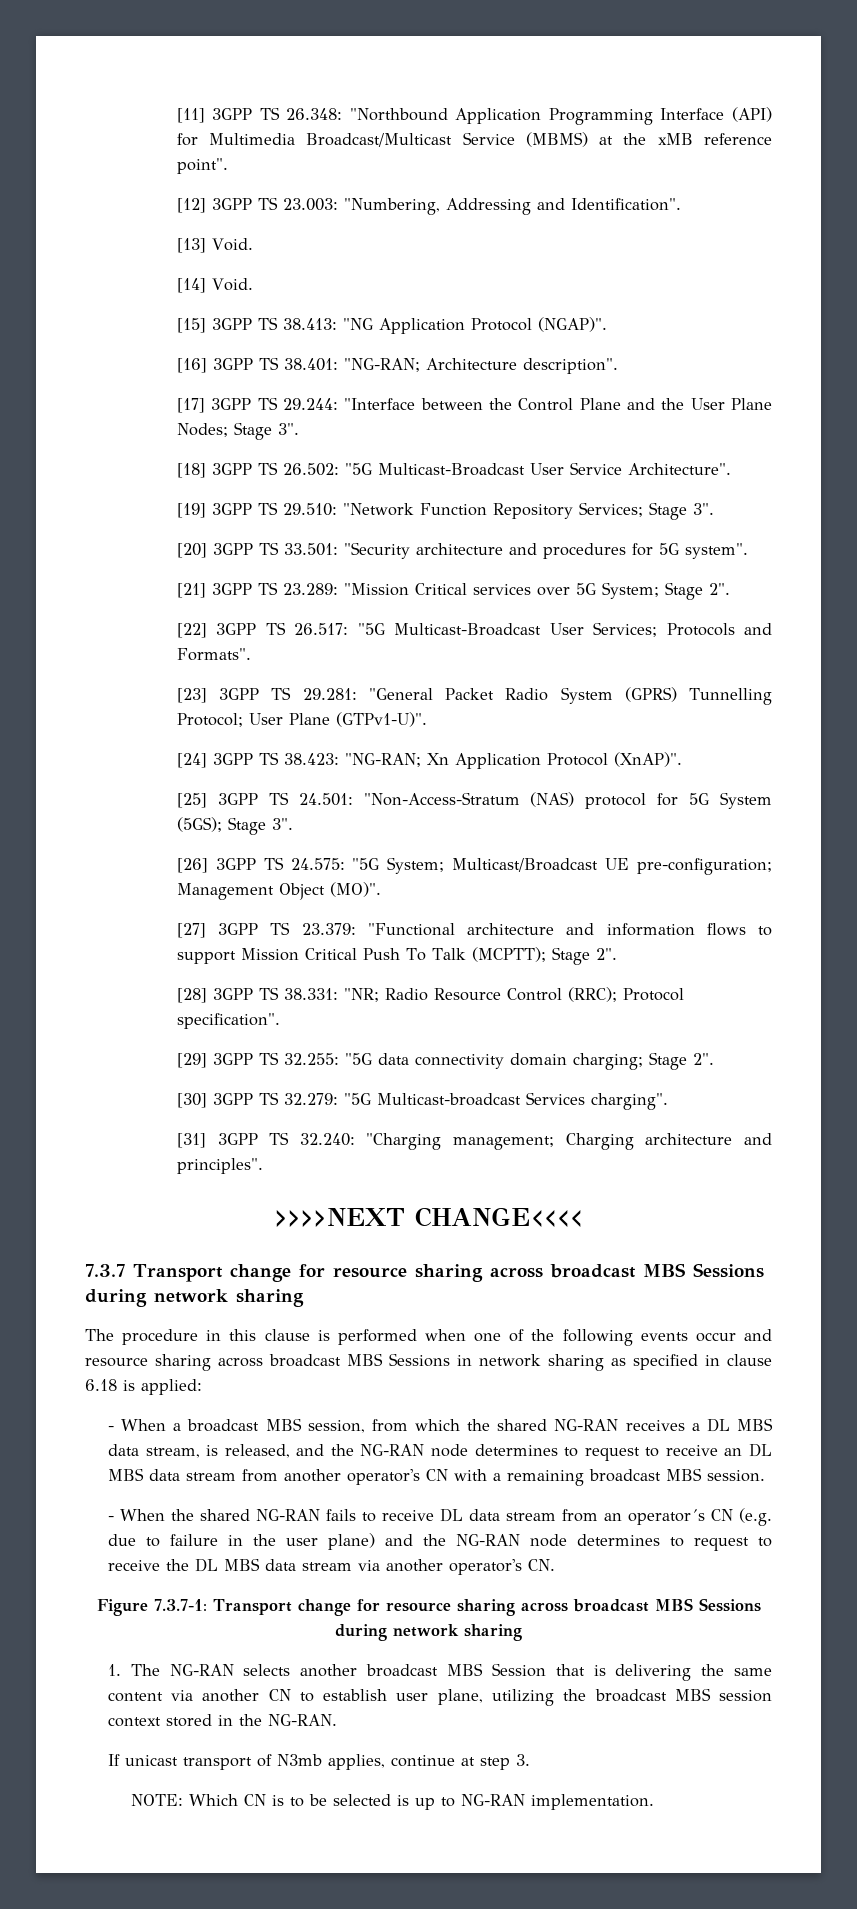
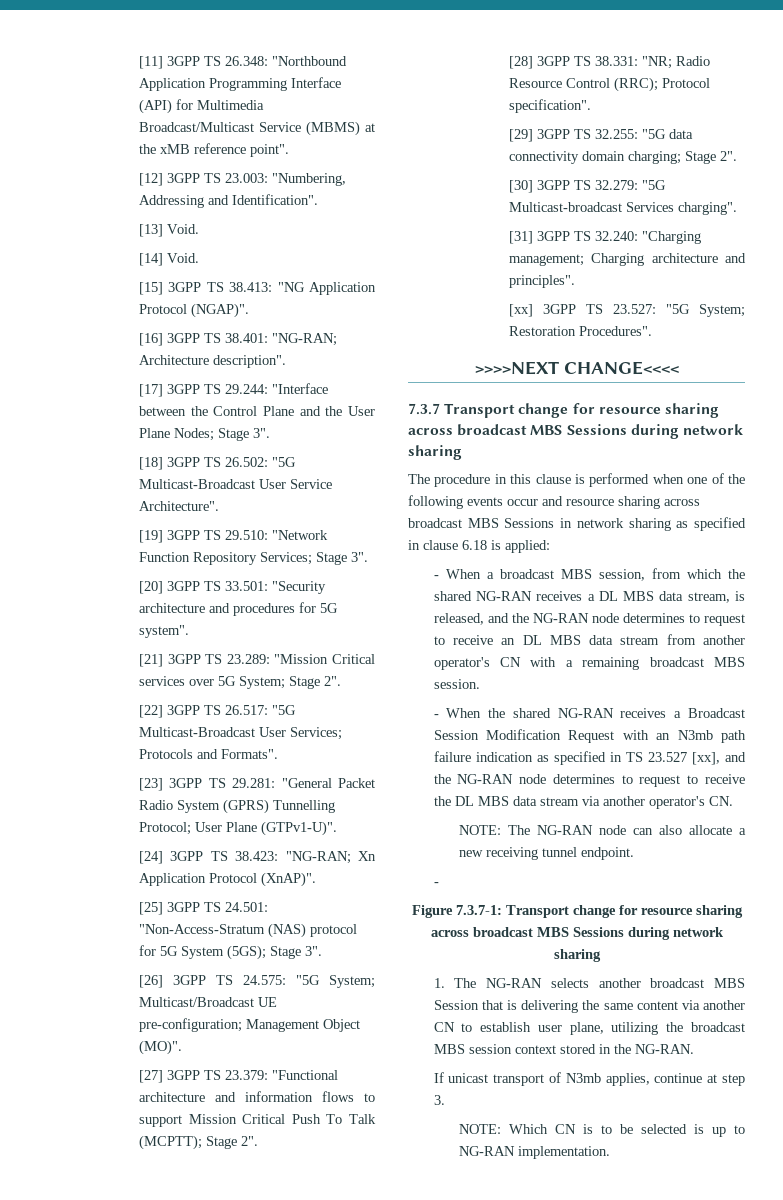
(263, 1166) none -> [509,304,745,317] [509,326,653,336] // [xx] 3GPP TS 23.527: "5G System; Restoration Procedures".
[325,1508,772,1526] [107,1533,375,1550] fails to receive DL data stream from an operator´s CN (e.g. due to failure in the user plane) -> [620,708,745,718] [433,729,746,743] [433,751,720,765] receives a Broadcast Session Modification Request with an N3mb path failure indication as specified in TS 23.527 [xx],
(555, 1565) none -> [459,825,746,835] [459,847,635,860] [433,882,439,886] // NOTE: The NG-RAN node can also allocate a new receiving tunnel endpoint. // -

